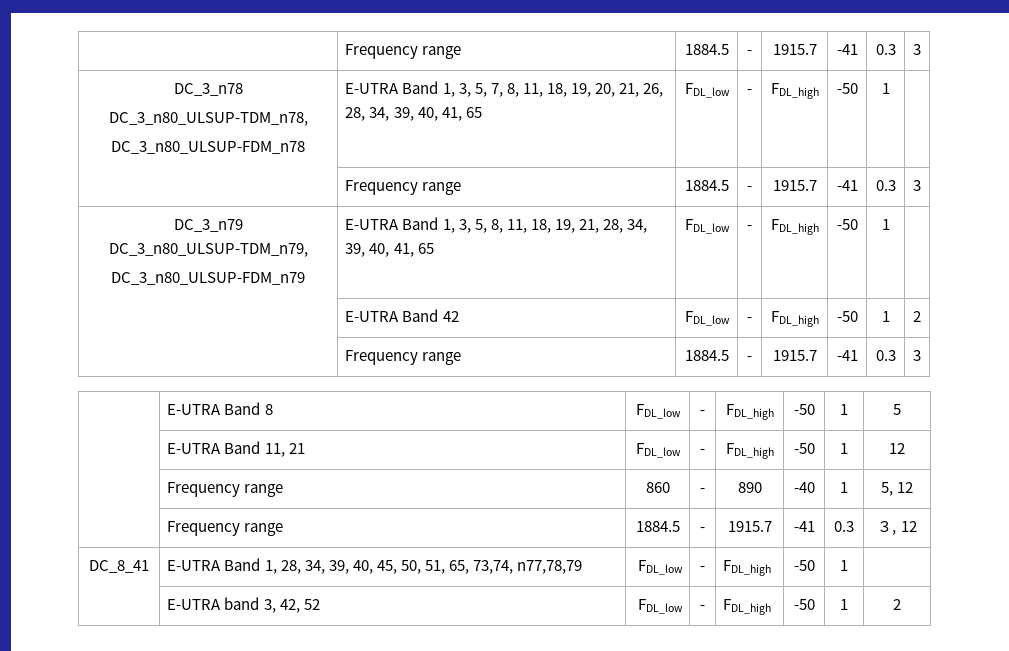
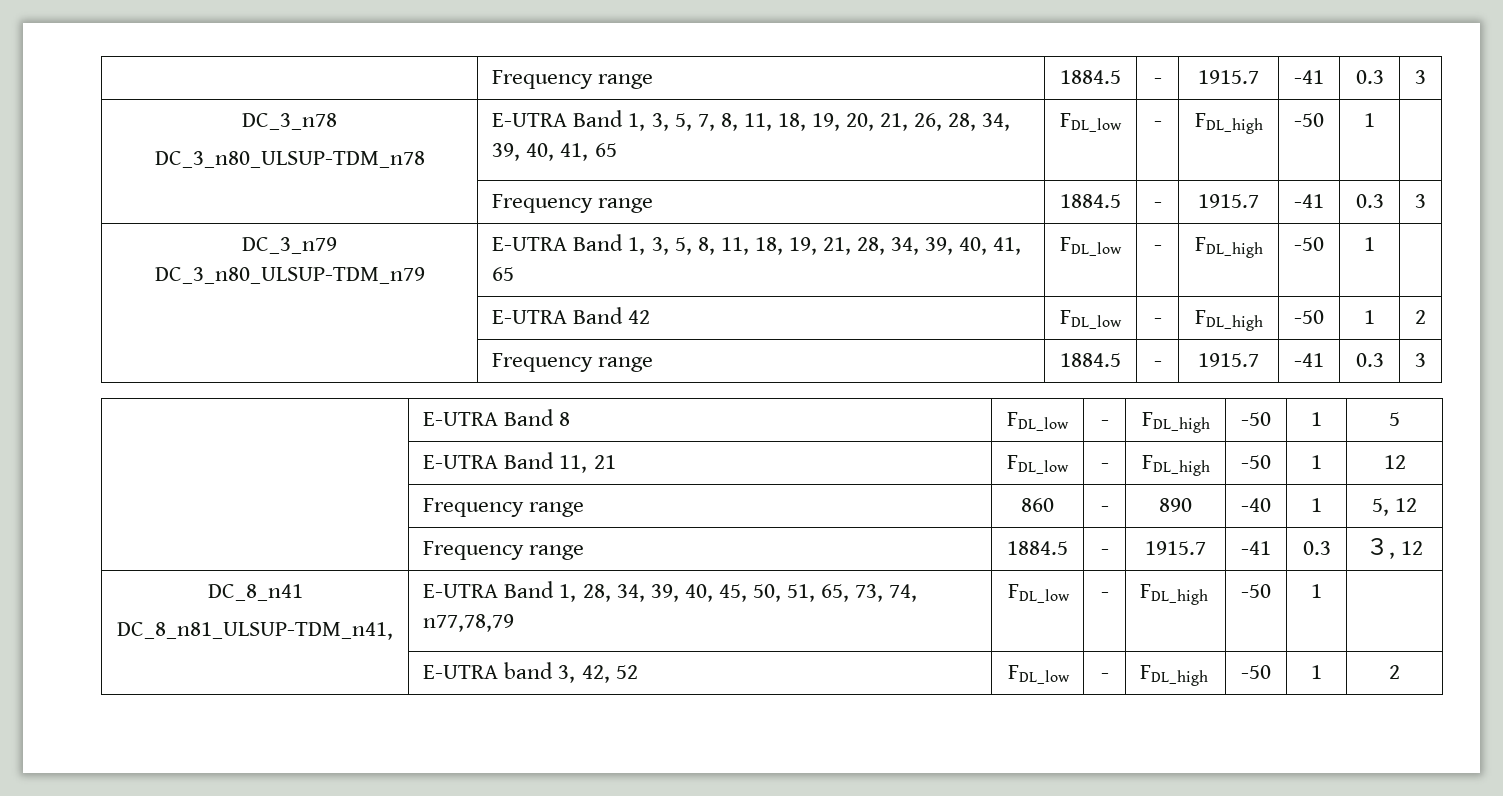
[108,112,308,126] [111,141,305,154] DC_3_n80_ULSUP-TDM_n78, // DC_3_n80_ULSUP-FDM_n78 -> [154,151,425,168] DC_3_n80_ULSUP-TDM_n78
[108,243,308,257] [111,272,305,285] DC_3_n80_ULSUP-TDM_n79, // DC_3_n80_ULSUP-FDM_n79 -> [154,267,425,284] DC_3_n80_ULSUP-TDM_n79
[89,560,149,573] DC_8_41 -> [207,584,303,601] [116,622,393,640] DC_8_n41 // DC_8_n81_ULSUP-TDM_n41,
[472,560,513,574] 73,74, -> [855,584,918,602] 73, 74,

